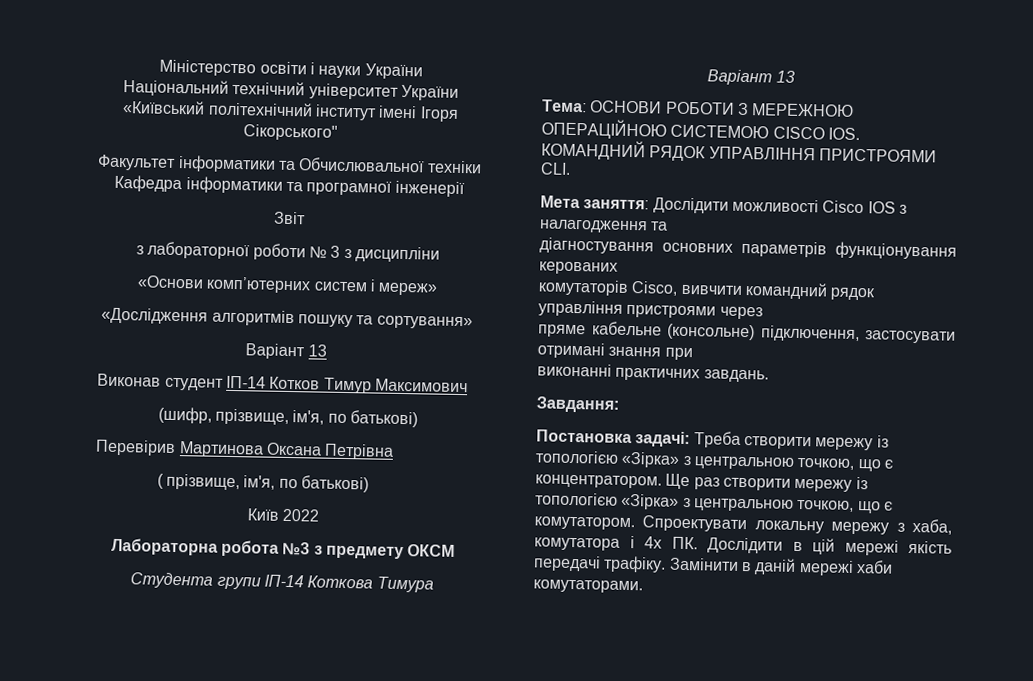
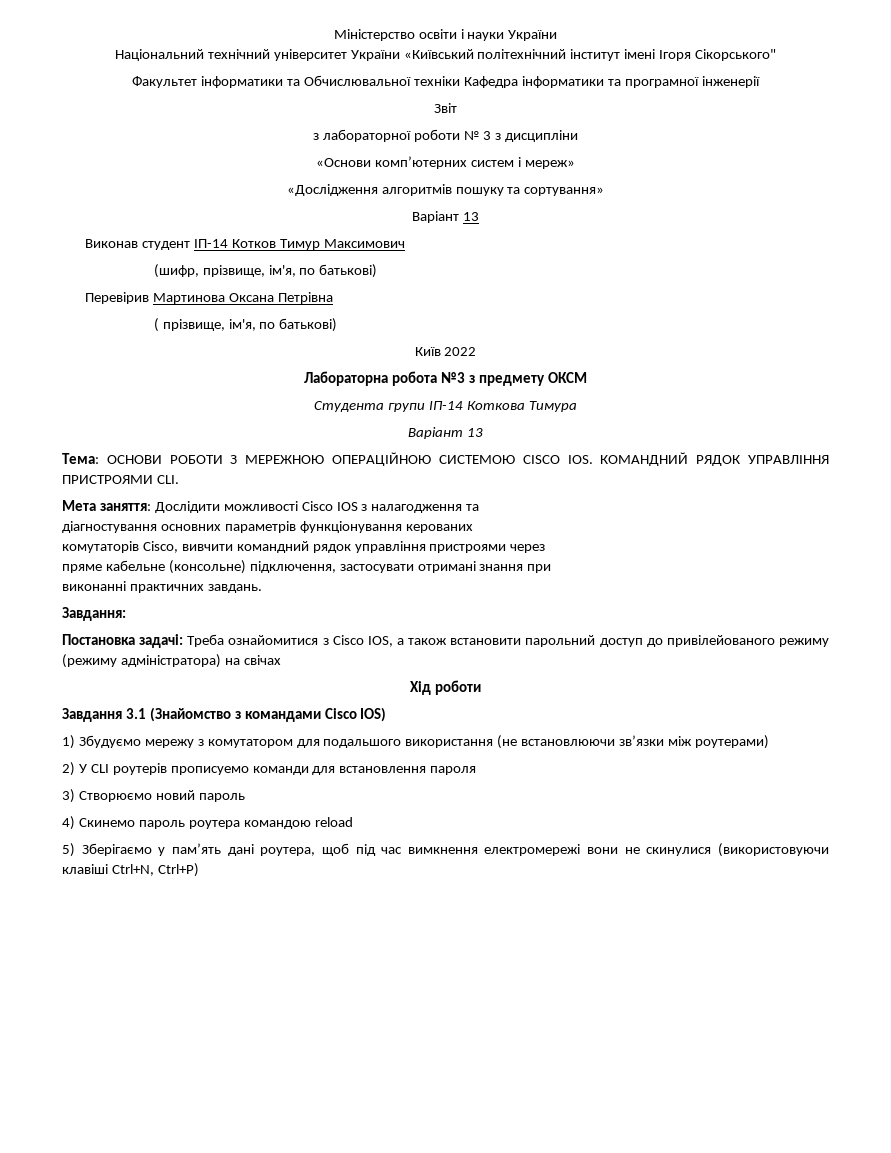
[743,435,889,451] [535,450,893,472] [535,473,868,492] [535,492,893,514] [534,515,953,535] [534,536,952,556] [533,555,893,576] [533,579,643,594] створити мережу із топологією «Зірка» з центральною точкою, що є концентратором. Ще раз створити мережу із топологією «Зірка» з центральною точкою, що є комутатором. Спроектувати локальну мережу з хаба, комутатора і 4х ПК. Дослідити в цій мережі якість передачі трафіку. Замінити в даній мережі хаби комутаторами. -> [228,635,829,647] [62,654,281,668] [410,680,481,695] [62,707,387,722] [62,735,769,749] [62,762,477,776] [62,789,245,803] [62,816,353,830] [62,843,829,857] [62,863,199,877] ознайомитися з Cisco IOS, а також встановити парольний доступ до привілейованого режиму (режиму адміністратора) на свічах // Хід роботи // Завдання 3.1 (Знайомство з командами Cisco IOS) // 1) Збудуємо мережу з комутатором для подальшого використання (не встановлюючи зв’язки між роутерами) // 2) У CLI роутерів прописуемо команди для встановлення пароля // 3) Створюємо новий пароль // 4) Скинемо пароль роутера командою reload // 5) Зберігаємо у пам’ять дані роутера, щоб під час вимкнення електромережі вони не скинулися (використовуючи клавіші Ctrl+N, Ctrl+P)

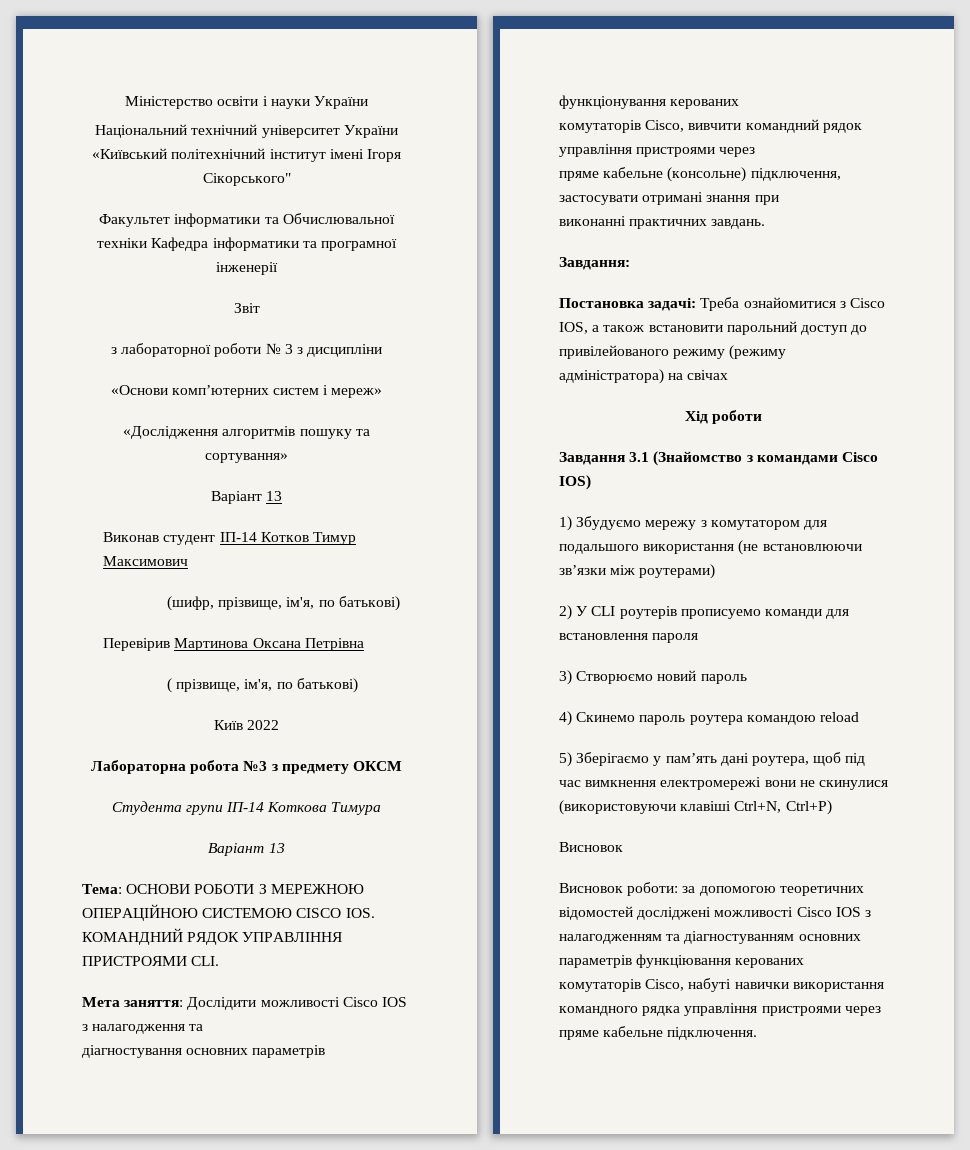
(199, 870) none -> [559,842,623,852] [559,882,864,896] [559,906,871,920] [559,931,861,944] [559,954,805,968] [559,978,884,992] [559,1003,881,1016] [559,1026,758,1040] // Висновок // Висновок роботи: за допомогою теоретичних відомостей досліджені можливості Cisco IOS з налагодженням та діагностуванням основних параметрів функціювання керованих комутаторів Cisco, набуті навички використання командного рядка управління пристроями через пряме кабельне підключення.

